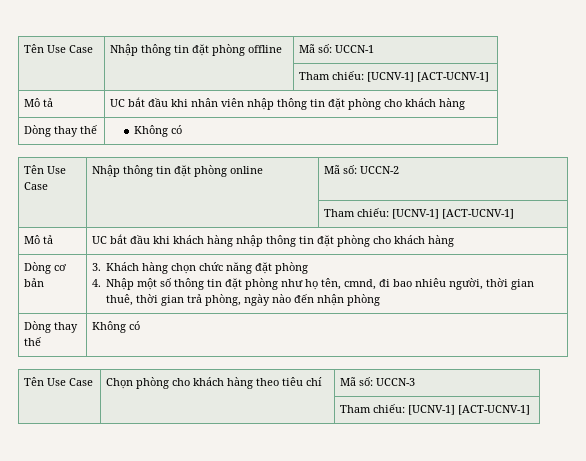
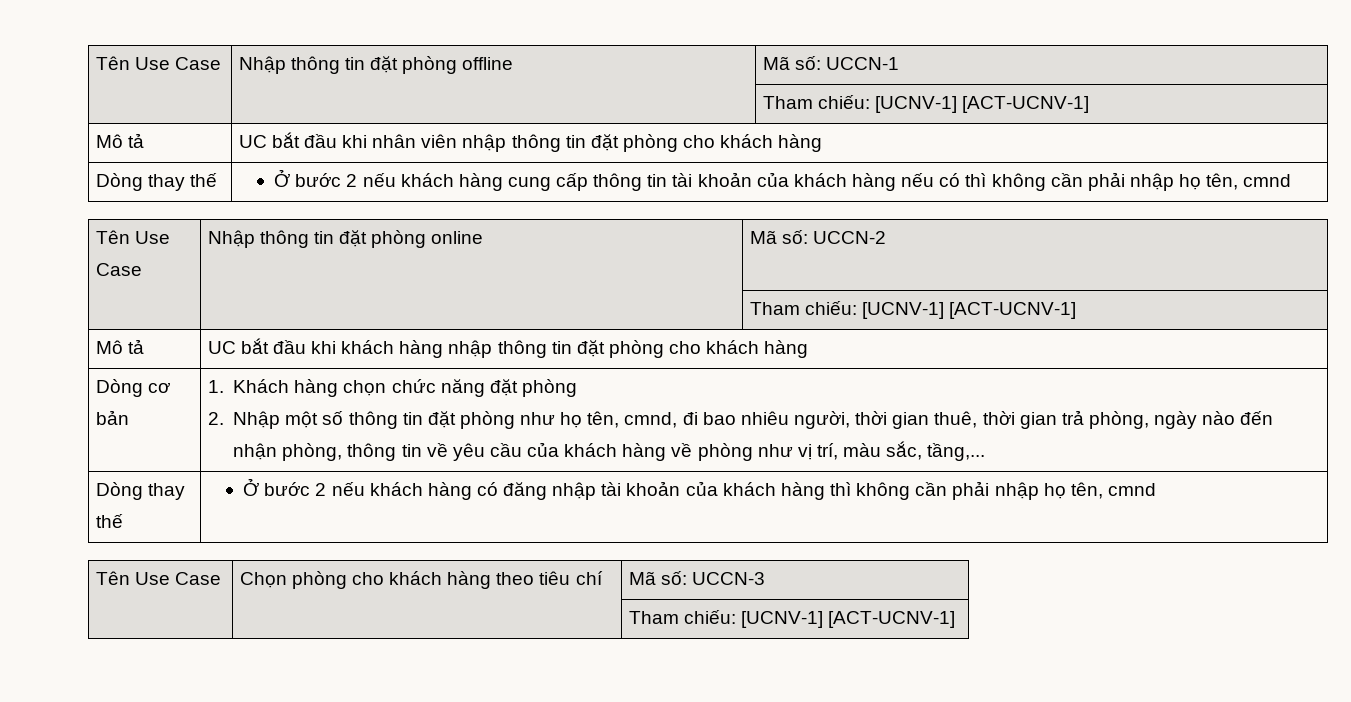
[134,125,183,137] Không có -> [274,169,1292,191] Ở bước 2 nếu khách hàng cung cấp thông tin tài khoản của khách hàng nếu có thì không cần phải nhập họ tên, cmnd
[91,263,101,271] 3. -> [207,380,224,393] 1.
[91,279,101,287] 4. -> [207,412,224,425] 2.
[347,294,381,306] [23,321,78,333] [23,337,41,346] [91,321,140,333] phòng // Dòng thay thế | Không có -> [282,441,986,461] [95,482,185,500] [95,514,123,528] [243,478,1156,500] phòng, thông tin về yêu cầu của khách hàng về phòng như vị trí, màu sắc, tầng,... // Dòng thay thế | Ở bước 2 nếu khách hàng có đăng nhập tài khoản của khách hàng thì không cần phải nhập họ tên, cmnd

